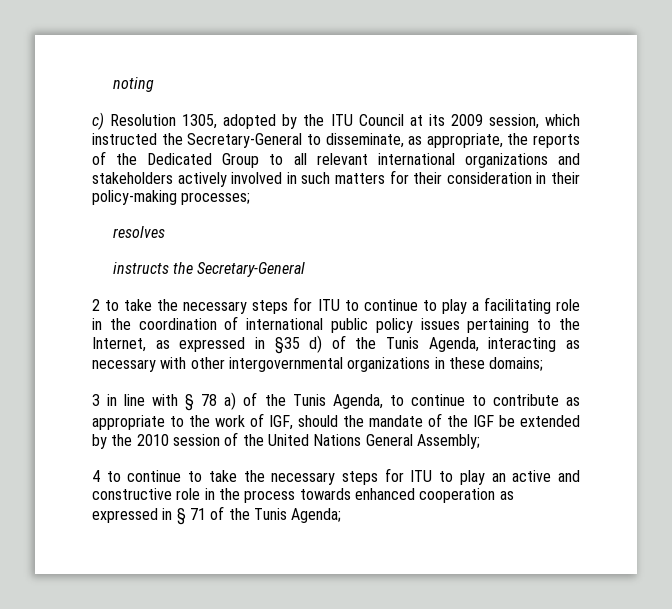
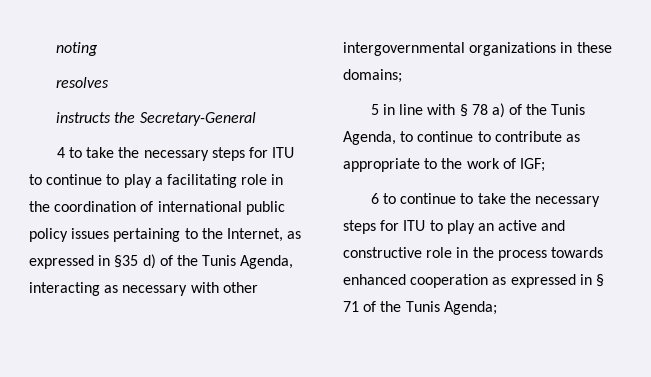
[92,112,580,130] [92,133,580,148] [92,151,580,168] [92,170,581,187] [92,190,251,205] // c) Resolution 1305, adopted by the ITU Council at its 2009 session, which instructed the Secretary-General to disseminate, as appropriate, the reports of the Dedicated Group to all relevant international organizations and stakeholders actively involved in such matters for their consideration in their policy-making processes; -> (99, 49) none
[92,299,100,311] 2 -> [56,147,65,158] 4
[92,394,100,406] 3 -> [370,104,379,115] 5
[269,413,580,430] [92,432,480,449] [92,470,100,482] IGF, should the mandate of the IGF be extended by the 2010 session of the United Nations General Assembly; // 4 -> [519,158,545,172] [370,193,379,204] IGF; // 6

